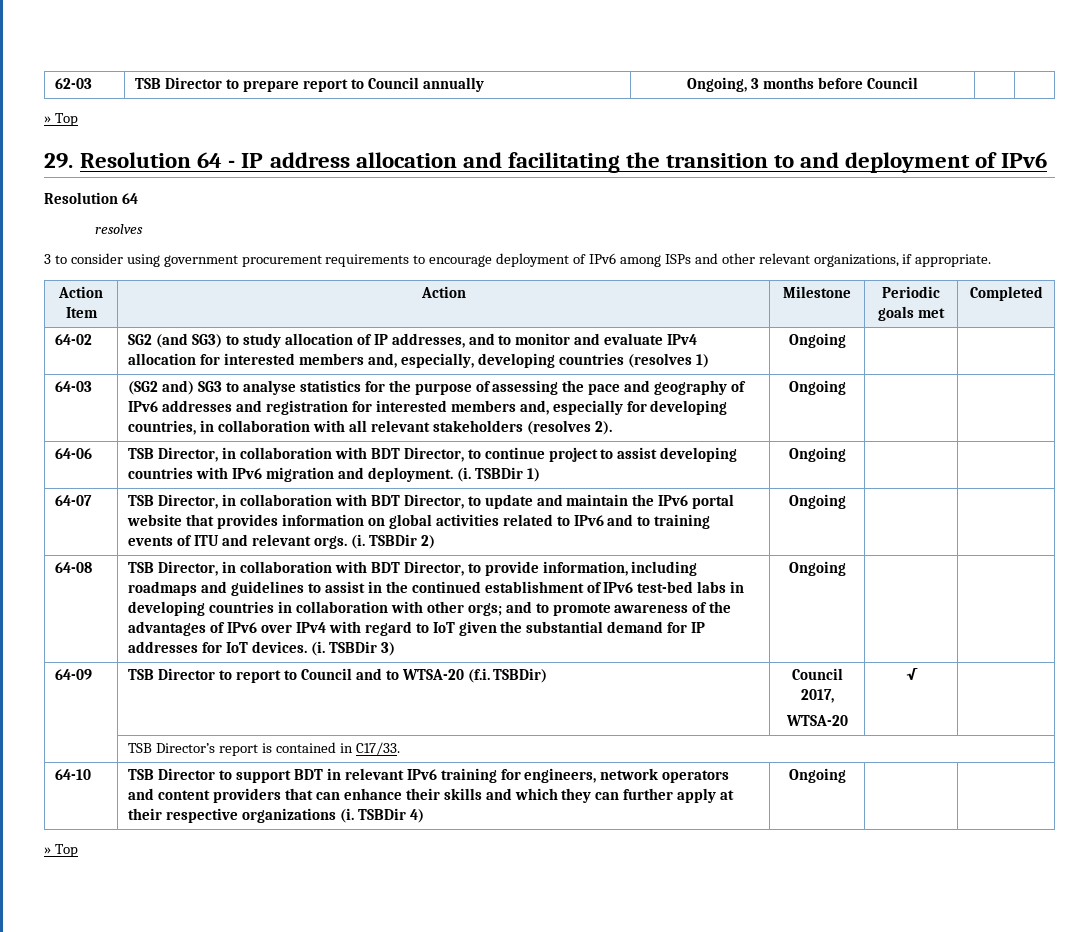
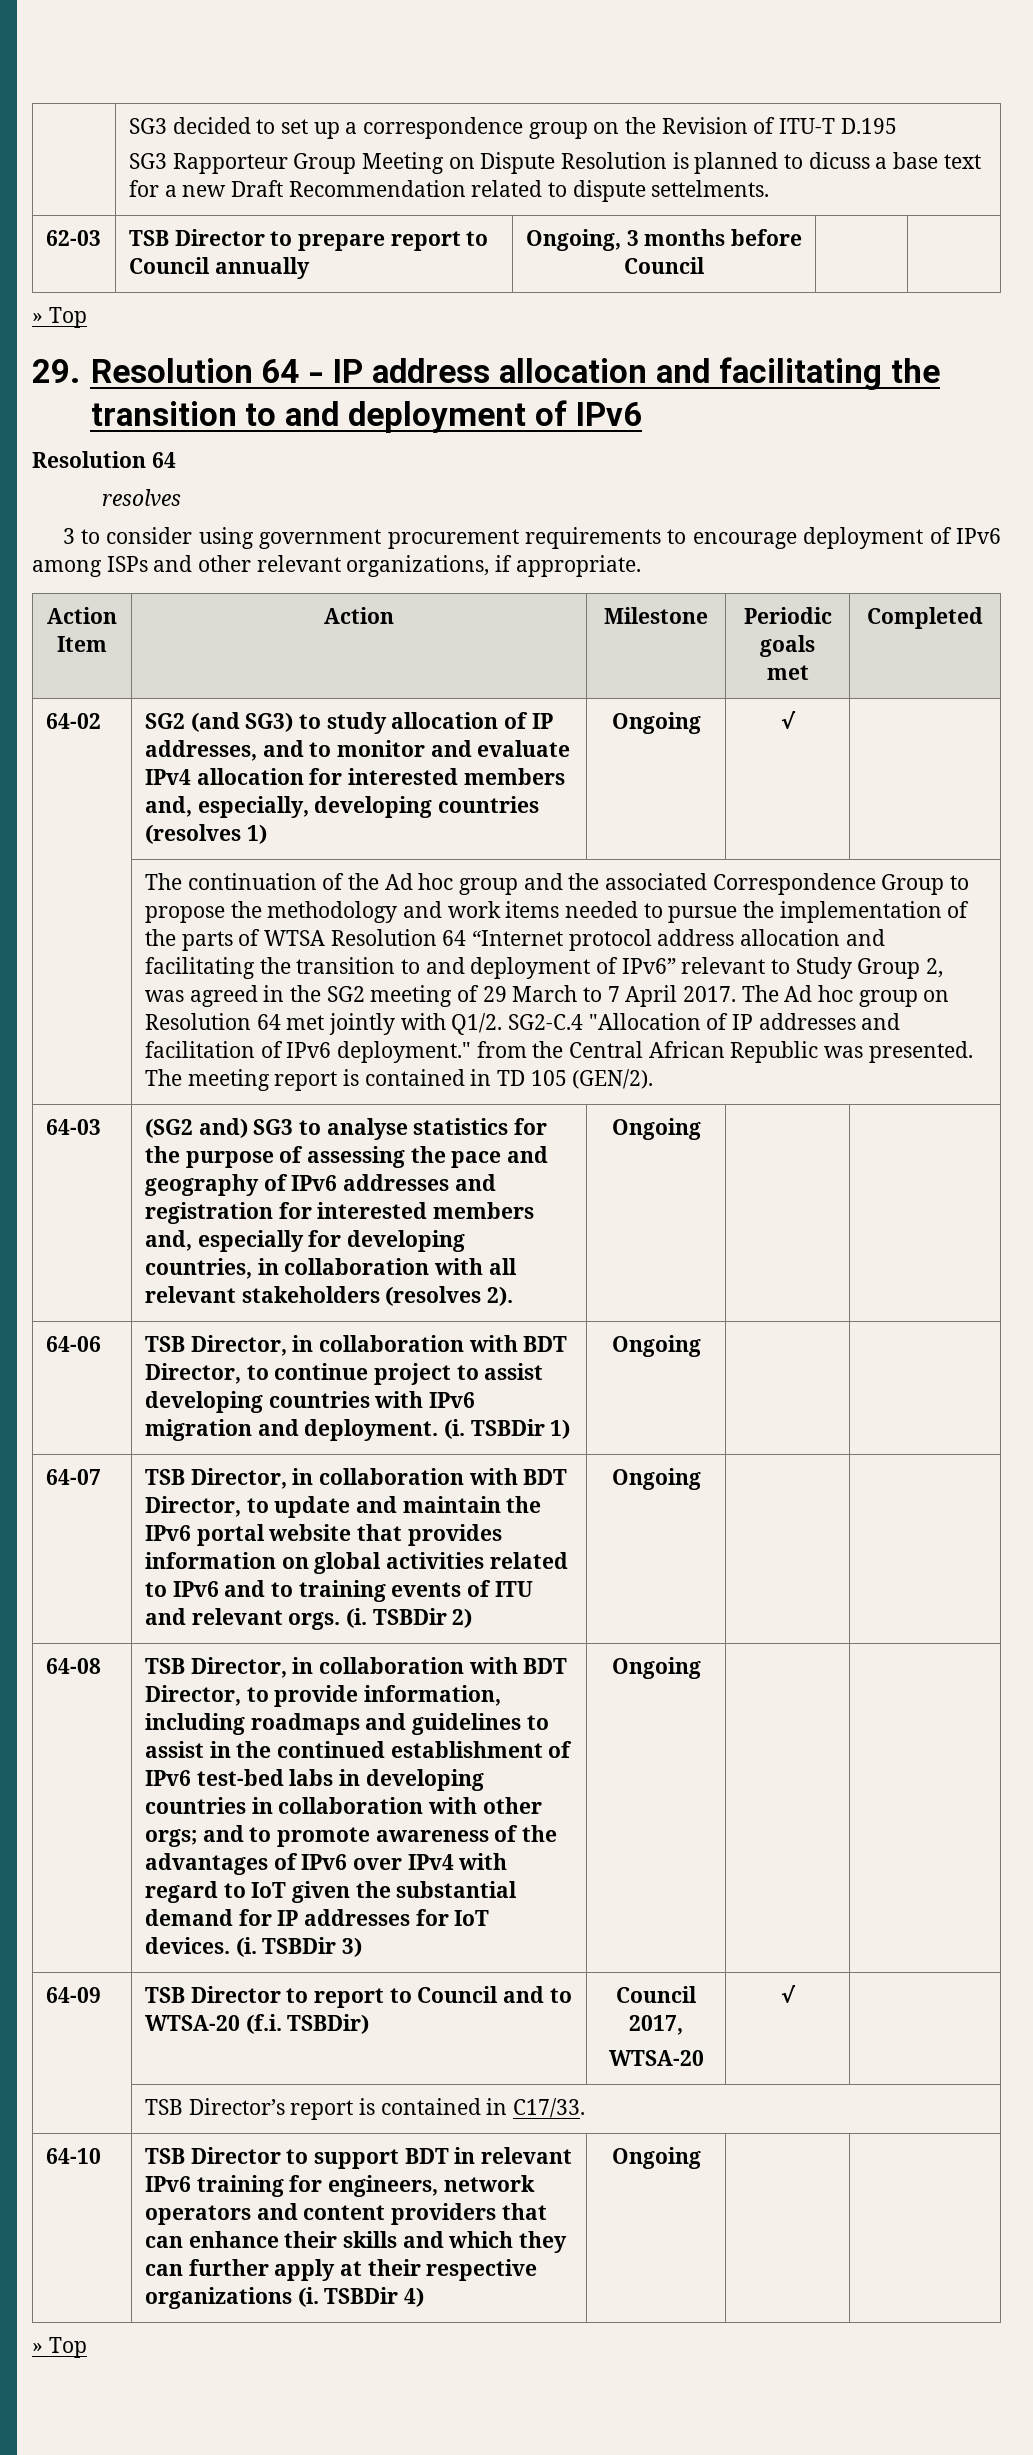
(55, 83) none -> [128,117,897,139] [128,152,981,174] [128,180,770,202] | SG3 decided to set up a correspondence group on the Revision of ITU-T D.195 // SG3 Rapporteur Group Meeting on Dispute Resolution is planned to dicuss a base text for a new Draft Recommendation related to dispute settelments. //
(846, 340) | -> [780,711,796,729] [144,873,970,895] [144,901,970,923] [144,929,885,951] [144,957,944,979] [144,985,950,1007] [144,1013,901,1035] [144,1041,973,1063] [144,1069,654,1091] √ | // | The continuation of the Ad hoc group and the associated Correspondence Group to propose the methodology and work items needed to pursue the implementation of the parts of WTSA Resolution 64 “Internet protocol address allocation and facilitating the transition to and deployment of IPv6” relevant to Study Group 2, was agreed in the SG2 meeting of 29 March to 7 April 2017. The Ad hoc group on Resolution 64 met jointly with Q1/2. SG2-C.4 "Allocation of IP addresses and facilitation of IPv6 deployment." from the Central African Republic was presented. The meeting report is contained in TD 105 (GEN/2).

